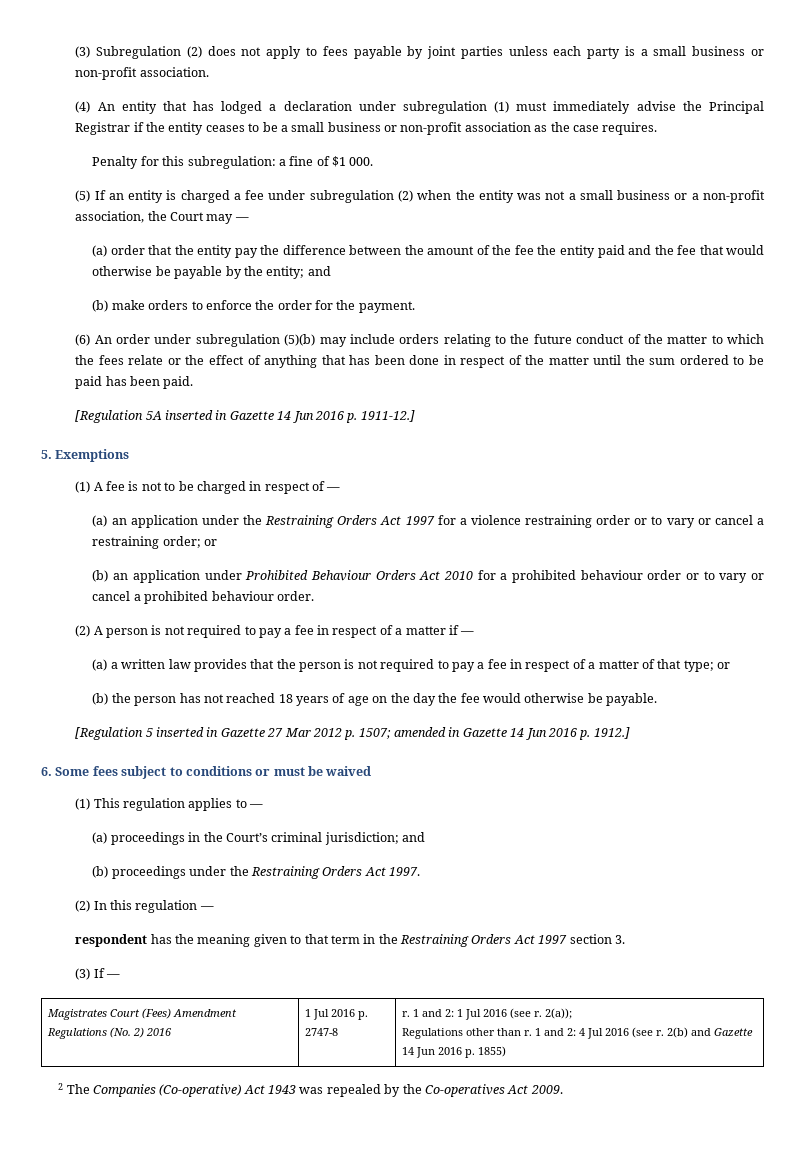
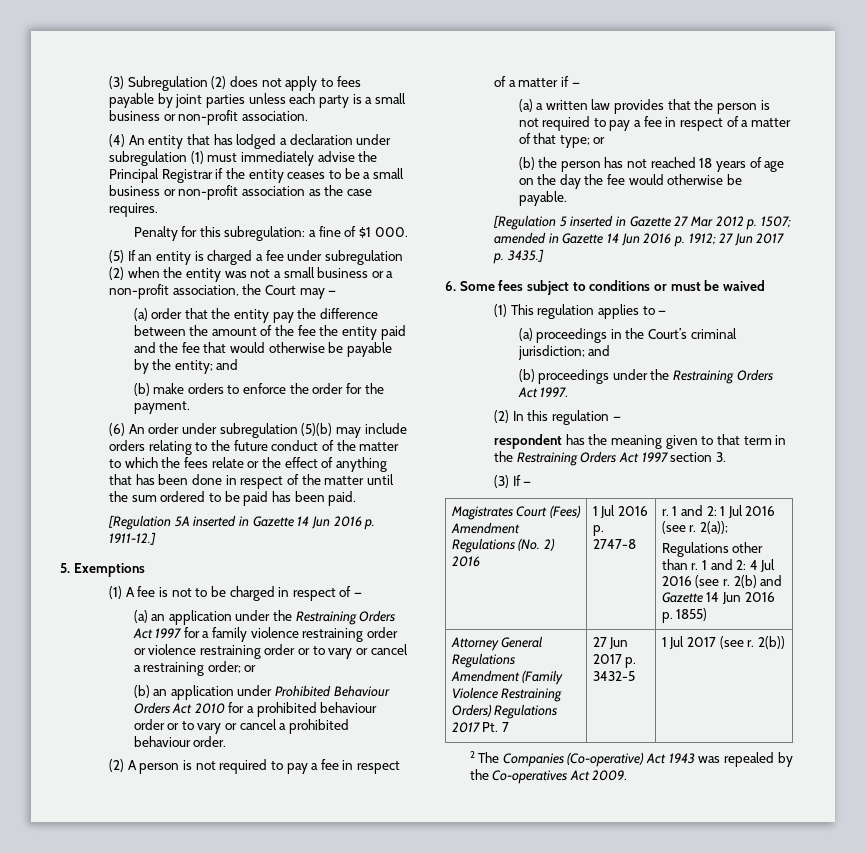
(467, 521) none -> [212,627,399,642] [133,648,146,655] family violence restraining order or
[593,727,630,739] 1912.] -> [688,233,786,246] [493,249,544,264] 1912; 27 Jun 2017 p. 3435.]
(506, 1051) none -> [450,636,544,651] [451,653,515,668] [450,670,564,685] [451,687,563,702] [451,704,558,719] [451,722,509,733] [592,637,629,649] [592,654,637,668] [592,671,635,681] [661,636,785,649] // Attorney General Regulations Amendment (Family Violence Restraining Orders) Regulations 2017 Pt. 7 | 27 Jun 2017 p. 3432-5 | 1 Jul 2017 (see r. 2(b))

